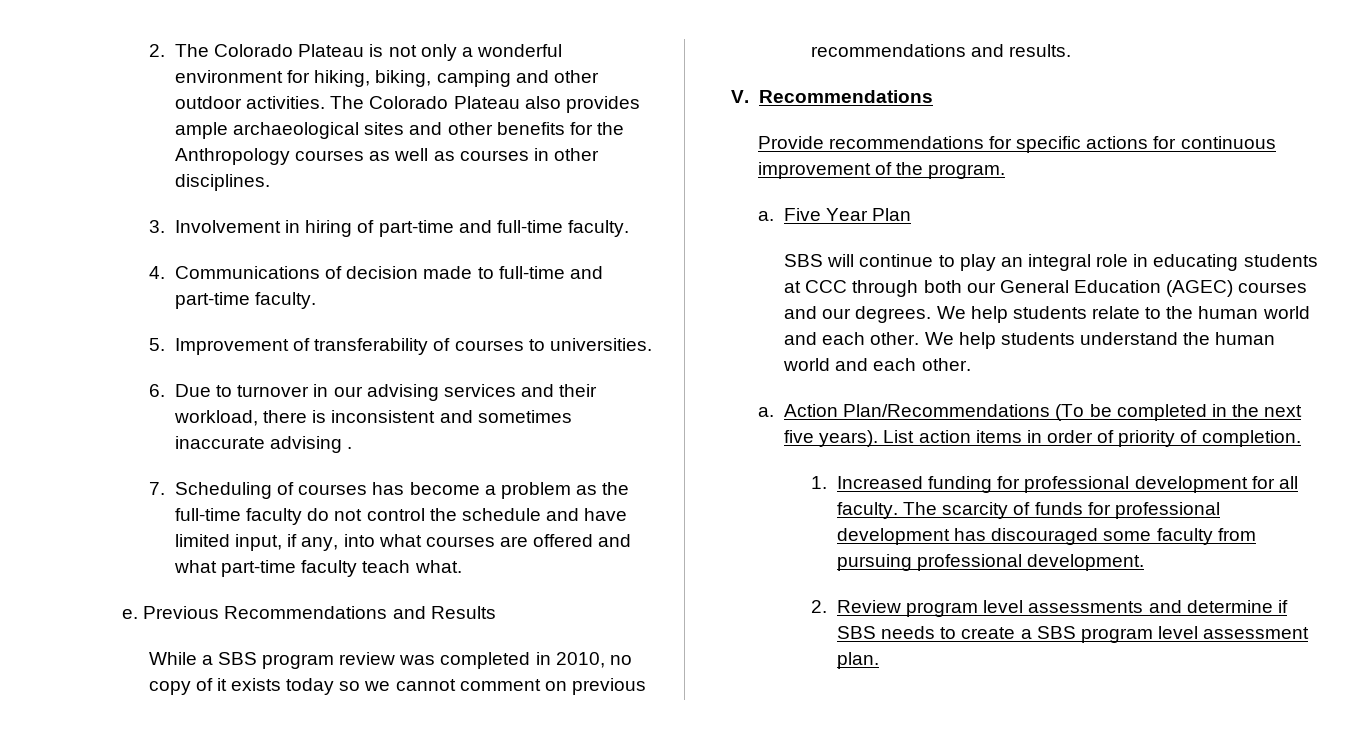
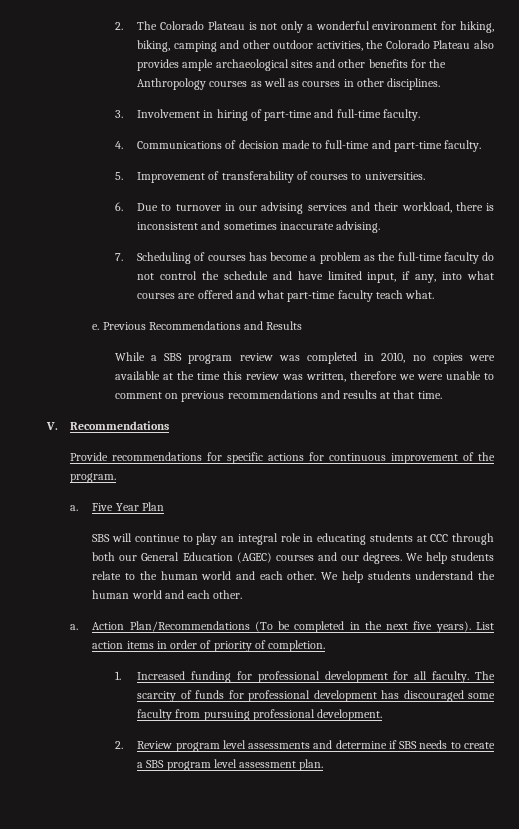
[246,96,365,109] activities. The -> [316,40,384,51] activities, the
[270,436,353,453] advising . -> [336,221,381,233] advising.
[148,678,456,695] copy of it exists today so we cannot -> [432,353,495,364] [114,371,494,382] copies were available at the time this review was written, therefore we were unable to
[1008,44,1071,57] results. -> [342,390,442,399] results at that time.

